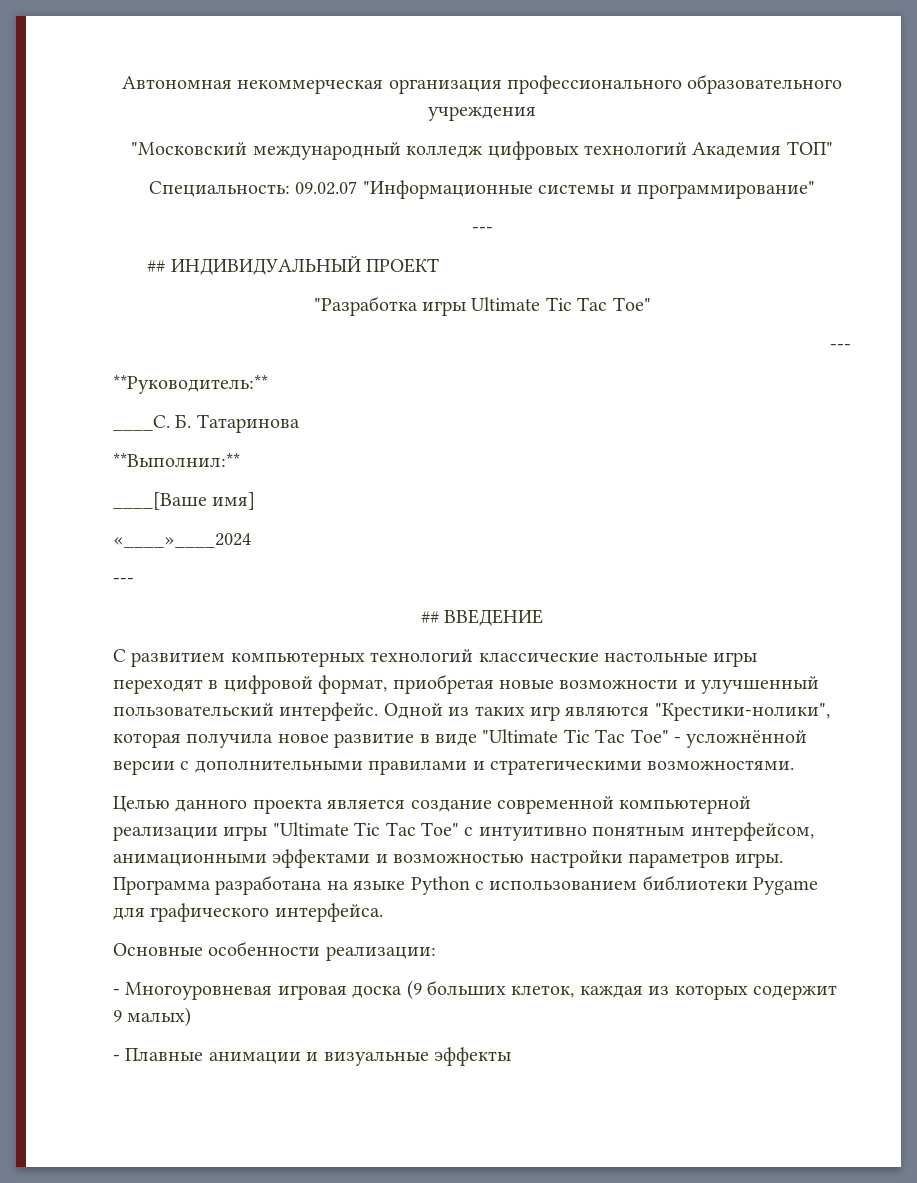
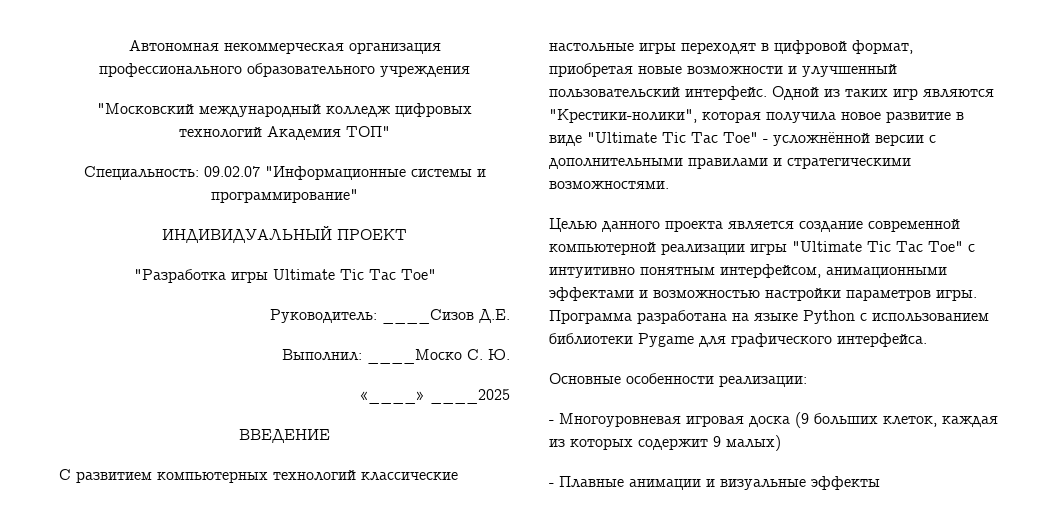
[471,227,493,233] [147,260,166,272] --- // ## -> (358, 196) none
[830,344,851,350] [113,375,268,394] [113,414,300,433] [113,453,240,467] [113,492,256,510] [113,533,251,548] [113,578,134,584] [420,611,439,623] --- // **Руководитель:** // ____С. Б. Татаринова // **Выполнил:** // ____[Ваше имя] // «____»____2024 // --- // ## -> [270,309,510,324] [282,349,510,364] [359,389,510,404] Руководитель: ____Сизов Д.Е. // Выполнил: ____Моско С. Ю. // «____» ____2025 //

